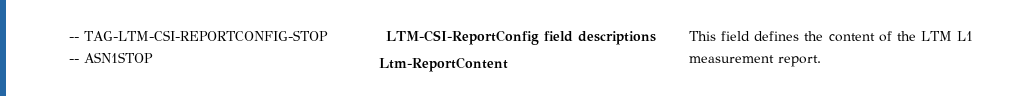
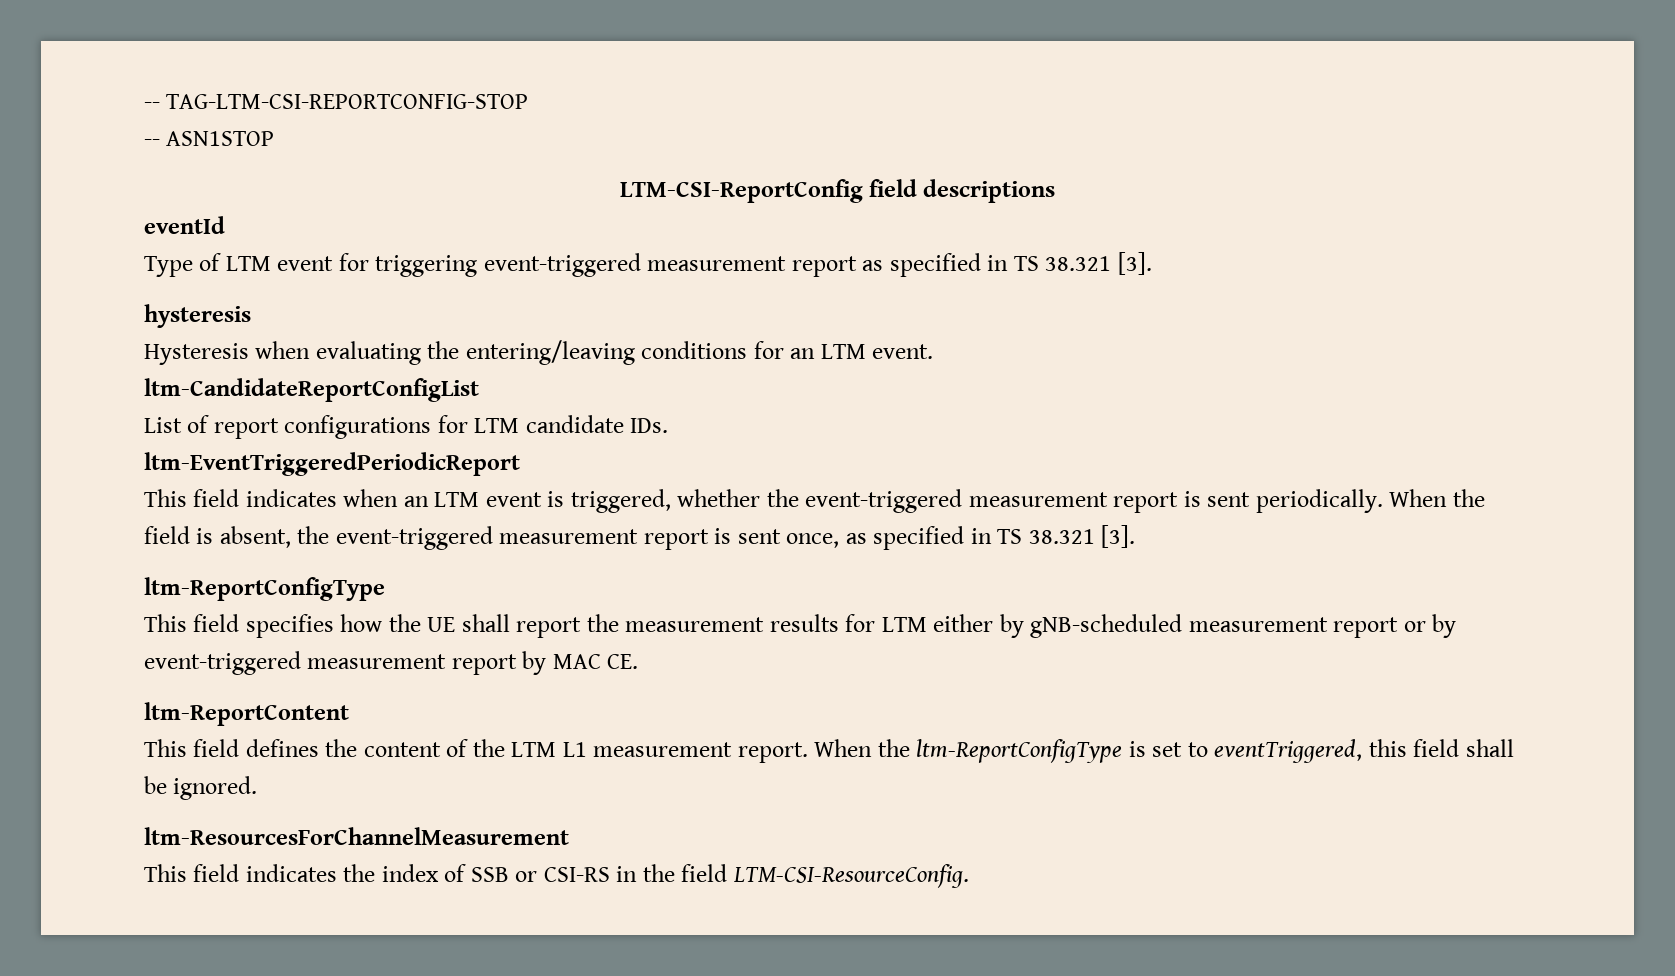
[379,57,508,72] Ltm-ReportContent -> [144,216,225,234] [144,252,1152,277] [144,304,251,328] [144,340,934,365] [144,378,479,402] [144,415,669,439] [144,452,520,476] [144,489,1485,513] [144,525,1136,550] [144,577,385,601] [144,614,1457,638] [144,651,639,675] [144,702,349,726] eventId // Type of LTM event for triggering event-triggered measurement report as specified in TS 38.321 [3]. // hysteresis // Hysteresis when evaluating the entering/leaving conditions for an LTM event. // ltm-CandidateReportConfigList // List of report configurations for LTM candidate IDs. // ltm-EventTriggeredPeriodicReport // This field indicates when an LTM event is triggered, whether the event-triggered measurement report is sent periodically. When the field is absent, the event-triggered measurement report is sent once, as specified in TS 38.321 [3]. // ltm-ReportConfigType // This field specifies how the UE shall report the measurement results for LTM either by gNB-scheduled measurement report or by event-triggered measurement report by MAC CE. // ltm-ReportContent
(821, 61) none -> [814,739,1514,763] [144,776,258,800] [144,827,569,845] [144,864,969,888] When the ltm-ReportConfigType is set to eventTriggered, this field shall be ignored. // ltm-ResourcesForChannelMeasurement // This field indicates the index of SSB or CSI-RS in the field LTM-CSI-ResourceConfig.

